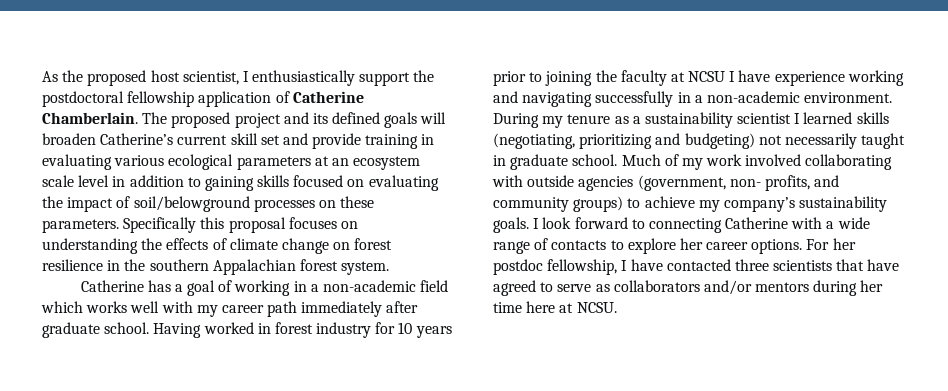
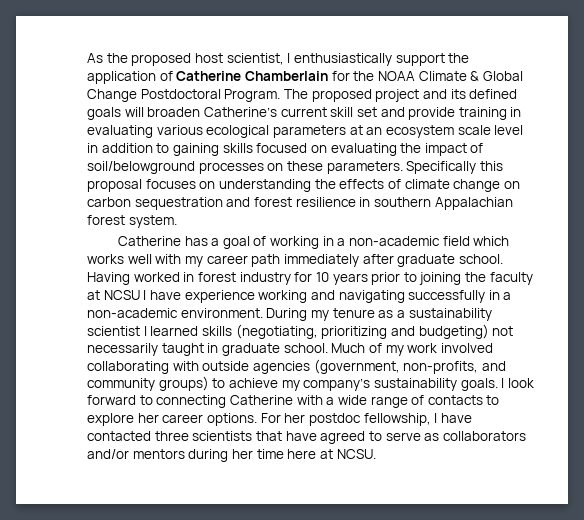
[42,91,195,107] postdoctoral fellowship -> (470, 58) none
[42,112,138,124] Chamberlain. -> [244,71,523,81] [87,89,281,102] Chamberlain for the NOAA Climate & Global Change Postdoctoral Program.
(351, 246) none -> [87,197,251,210] carbon sequestration and
[124,259,146,271] the -> (371, 202) none
[729,175,810,191] non- profits, -> [403,361,479,374] non-profits,

